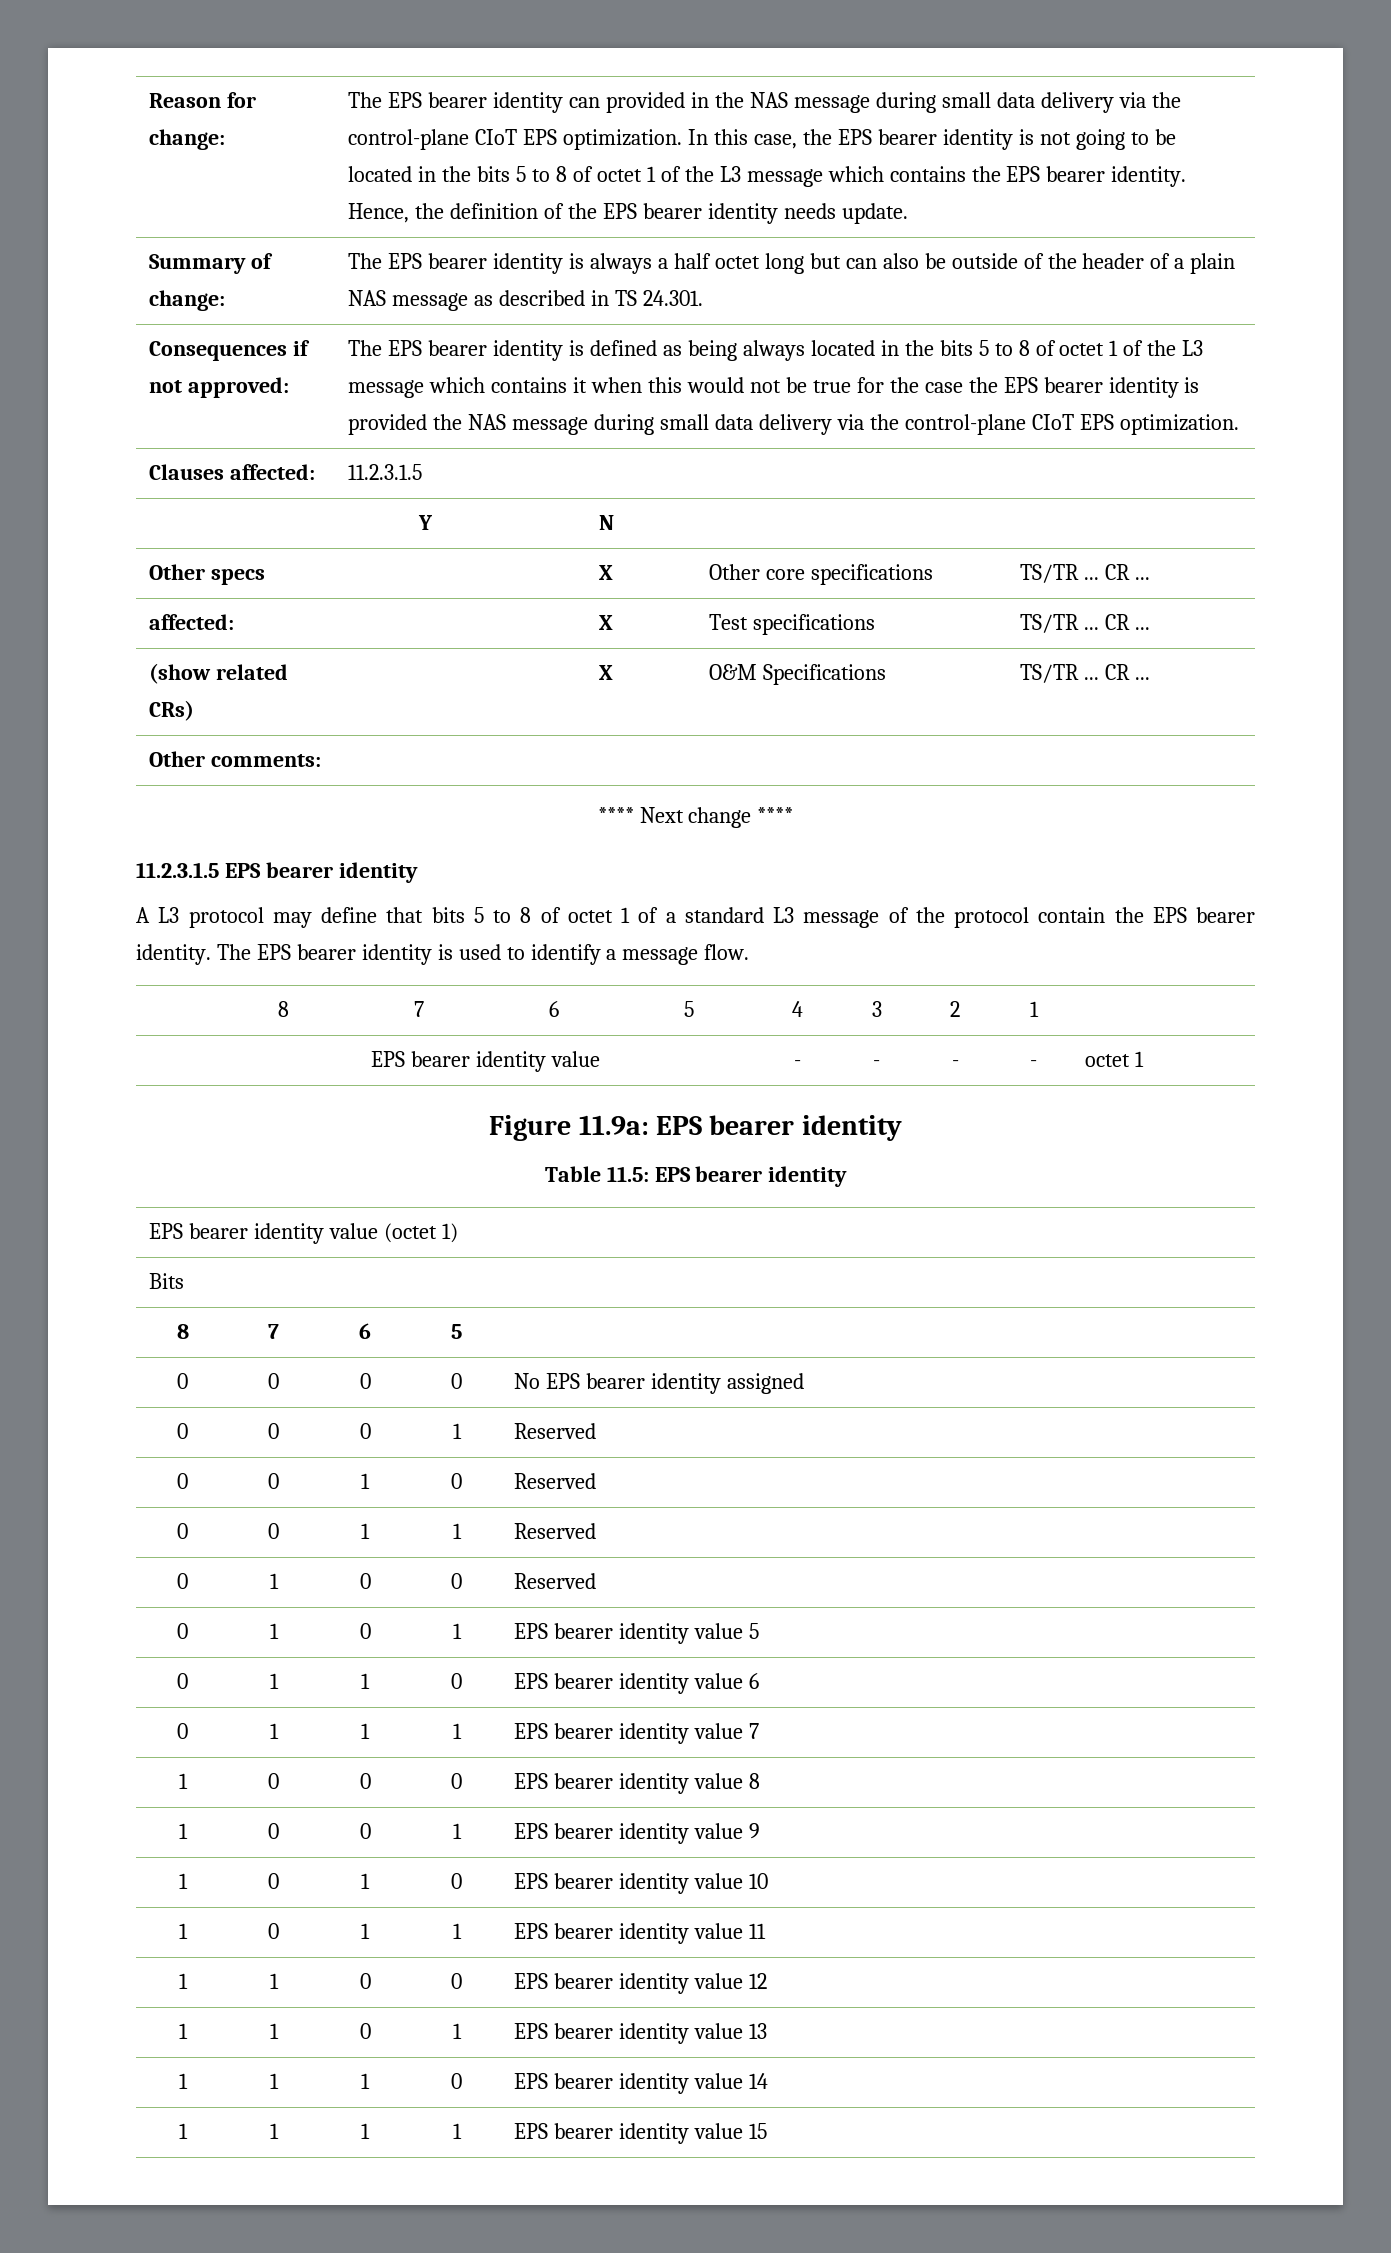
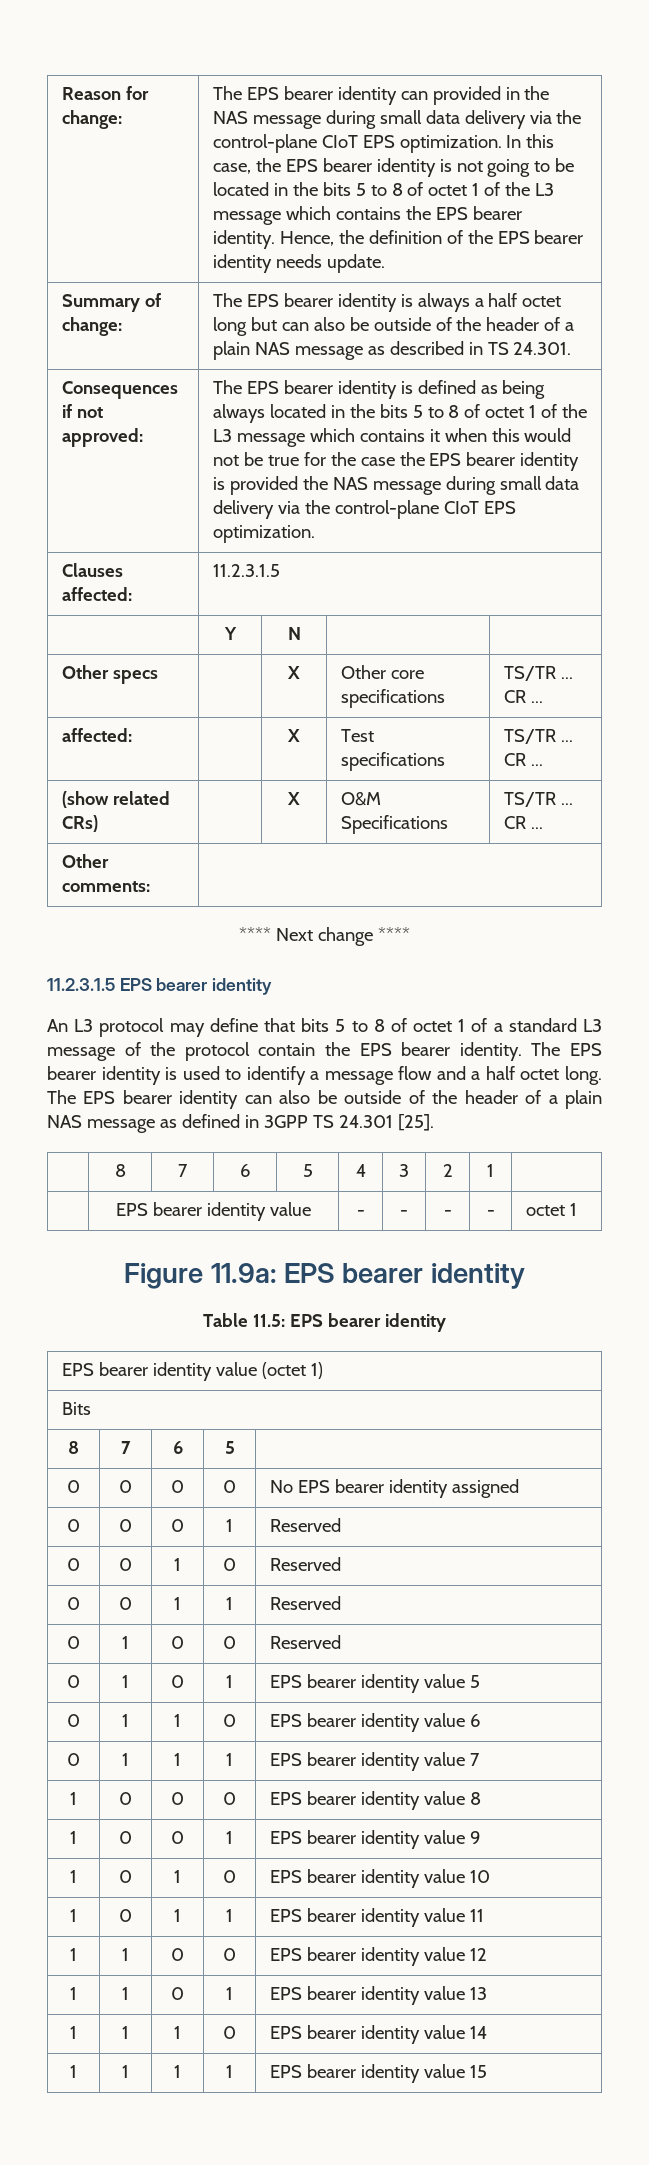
[136,907,150,923] A -> [47,1019,68,1032] An
[704,944,750,960] flow. -> [398,1066,603,1085] [47,1090,602,1109] [47,1114,434,1133] flow and a half octet long. The EPS bearer identity can also be outside of the header of a plain NAS message as defined in 3GPP TS 24.301 [25].

